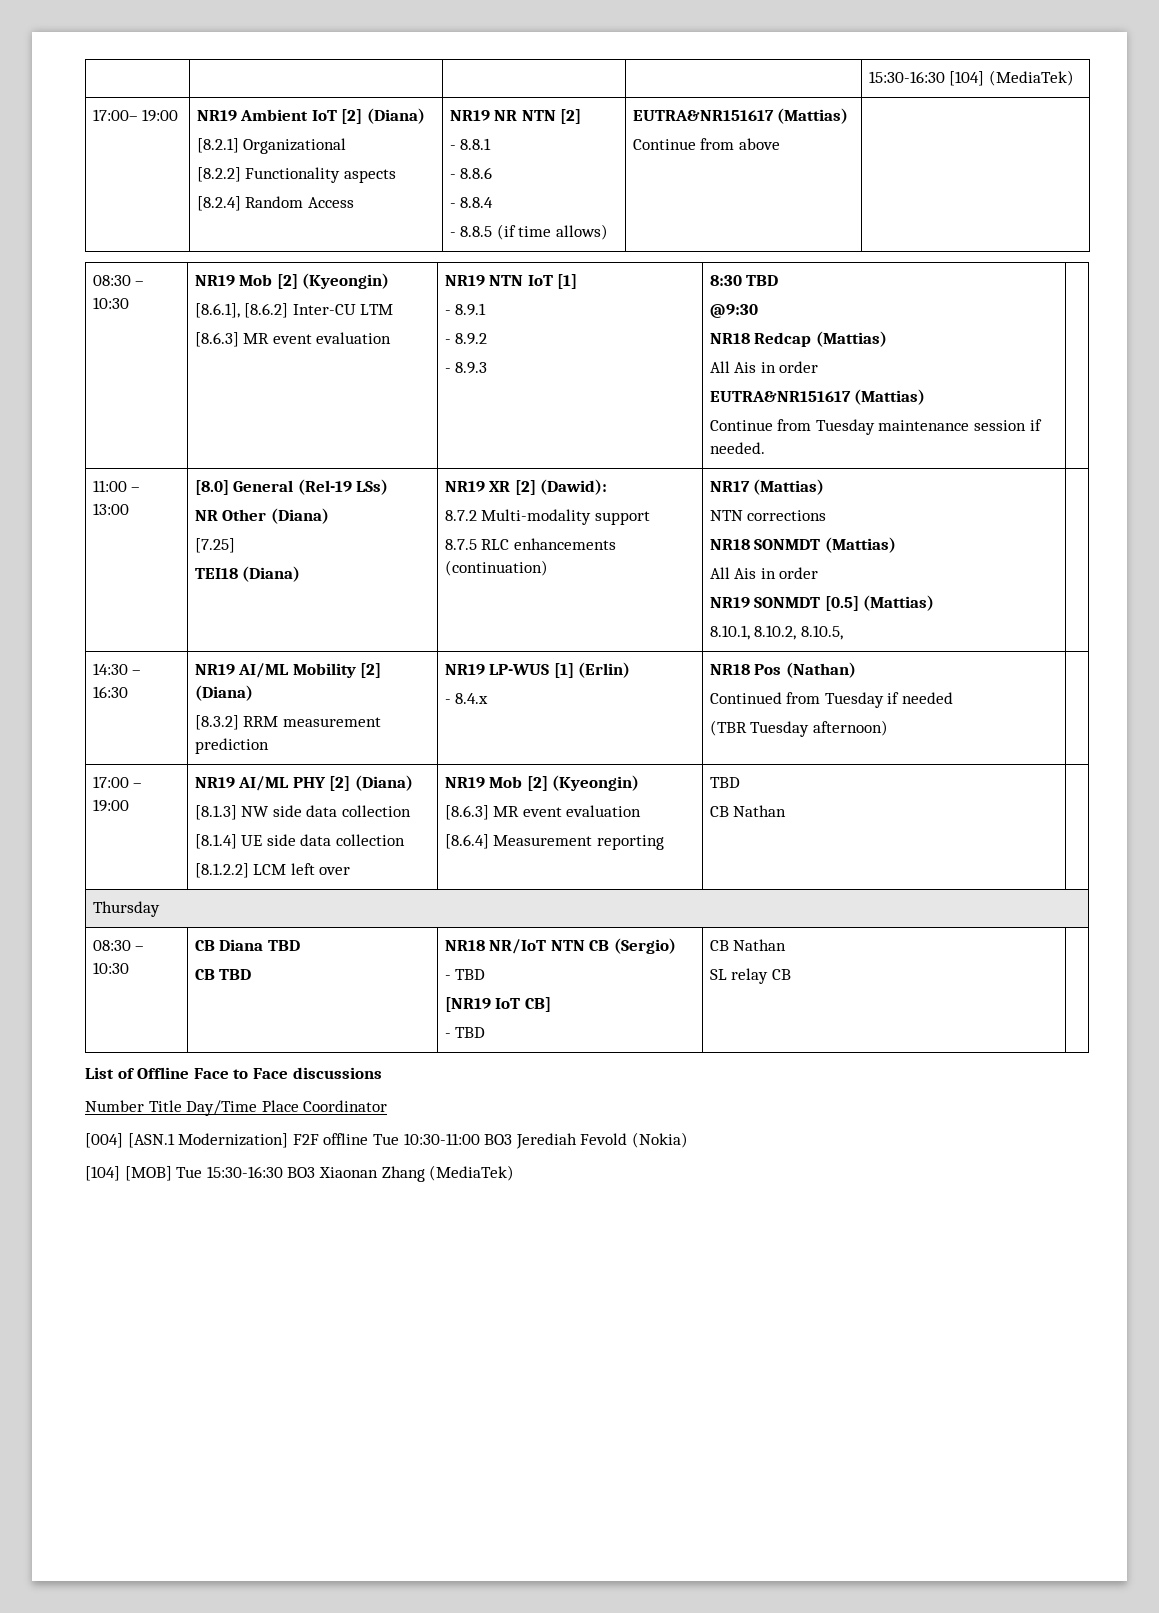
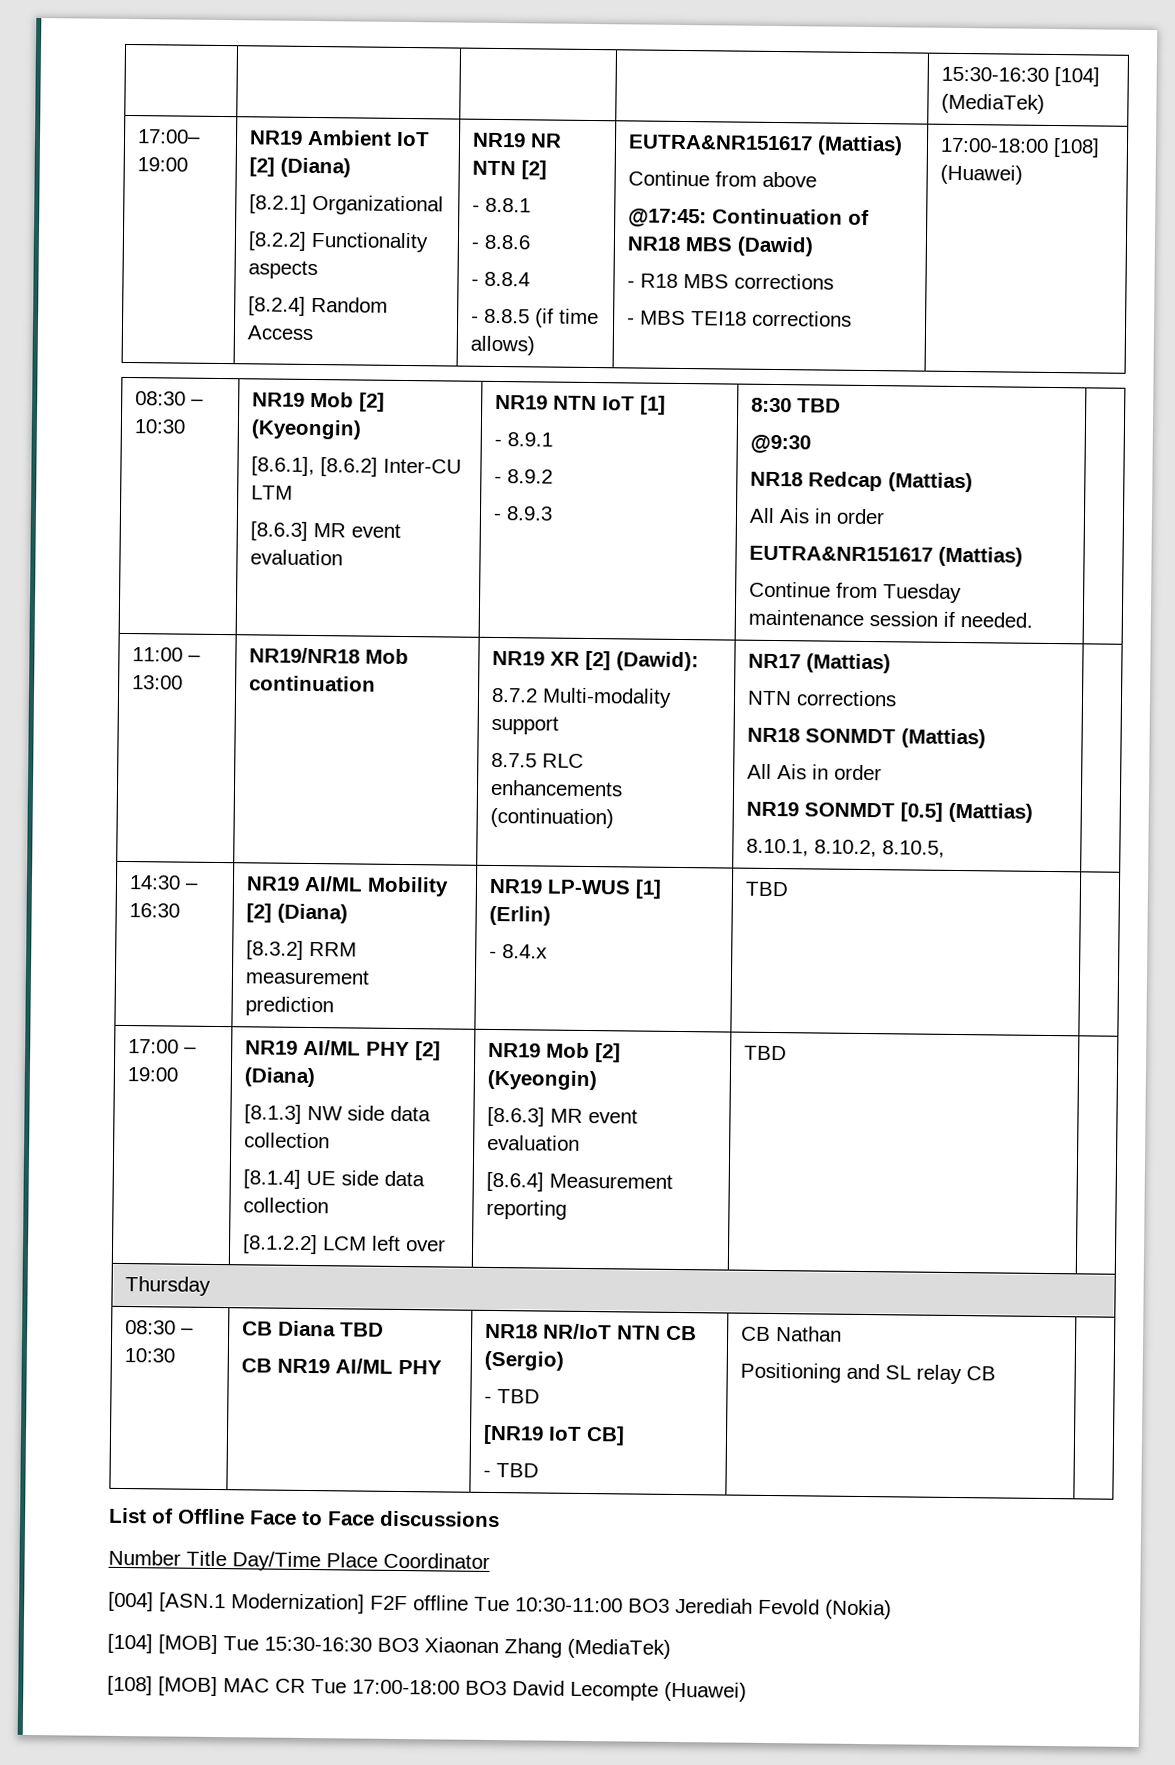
(780, 144) | -> [628,208,870,228] [627,236,814,257] [627,273,835,290] [627,310,853,327] [940,137,1101,158] [940,164,1024,185] // @17:45: Continuation of NR18 MBS (Dawid) // - R18 MBS corrections // - MBS TEI18 corrections | 17:00-18:00 [108] (Huawei)
[194,479,389,495] [194,508,329,524] [194,538,235,553] [194,566,301,582] [8.0] General (Rel-19 LSs) // NR Other (Diana) // [7.25] // TEI18 (Diana) -> [249,647,410,665] [249,675,377,692] NR19/NR18 Mob continuation
[709,662,856,678] [709,692,953,708] [709,720,888,737] NR18 Pos (Nathan) // Continued from Tuesday if needed // (TBR Tuesday afternoon) -> [745,881,790,897] TBD
[709,805,787,817] // CB Nathan -> (788, 1053) none
[219,969,252,980] TBD -> [277,1358,443,1375] NR19 AI/ML PHY
(787, 945) none -> [740,1362,881,1383] Positioning and
(515, 1173) none -> [107,1675,747,1702] // [108] [MOB] MAC CR Tue 17:00-18:00 BO3 David Lecompte (Huawei)

